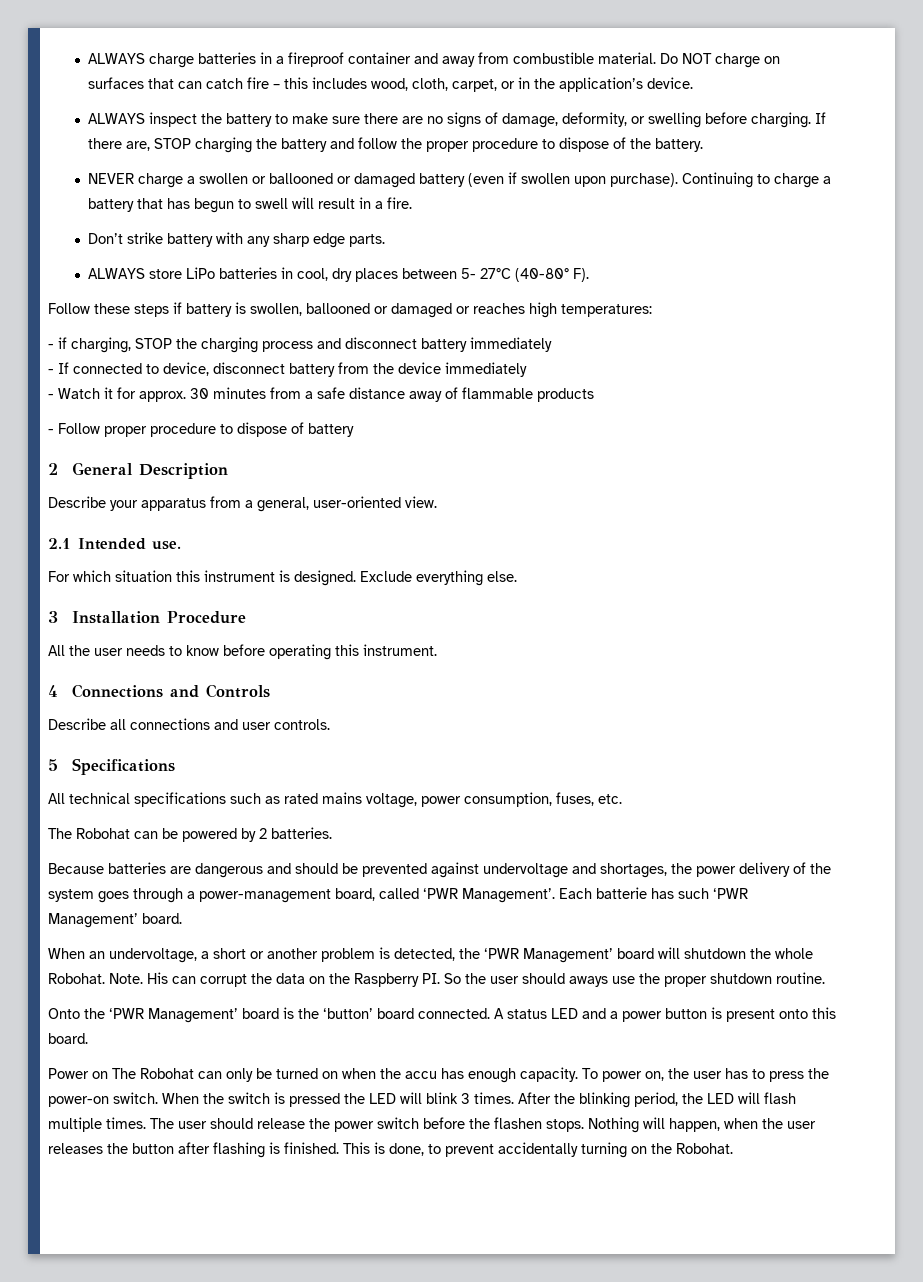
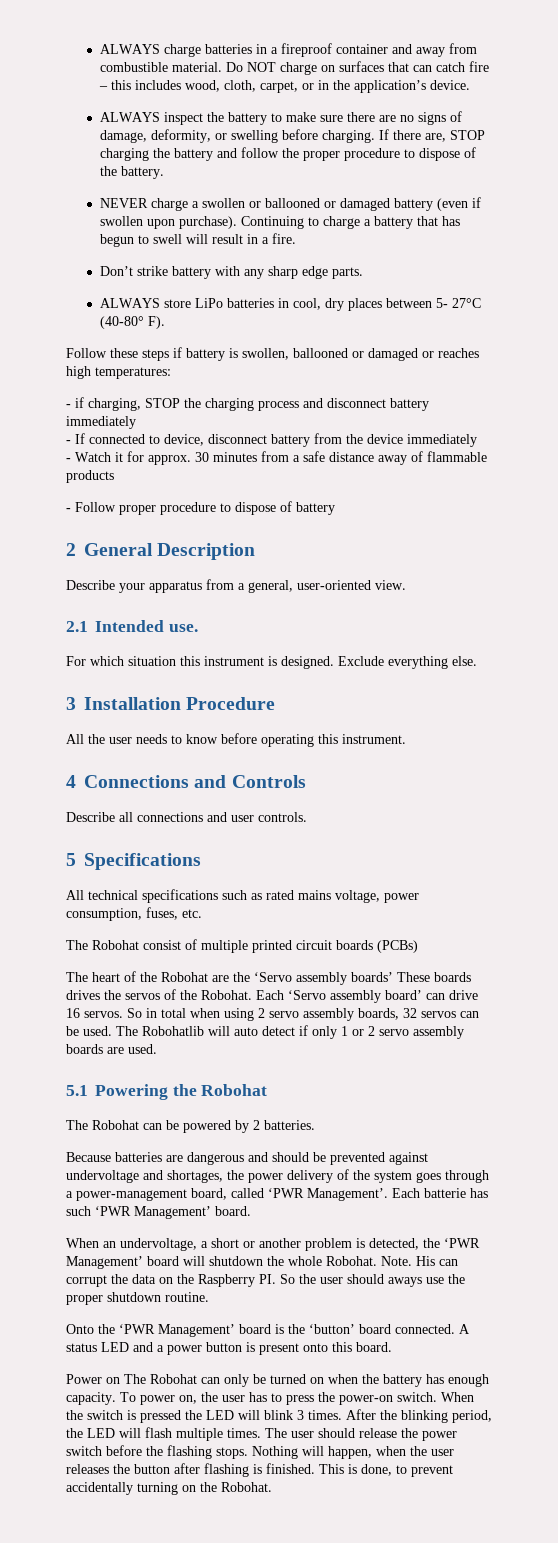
(622, 799) none -> [66,939,418,953] [66,971,471,985] [66,989,478,1003] [66,1008,479,1021] [66,1025,464,1039] [66,1044,157,1054] [66,1084,268,1100] // The Robohat consist of multiple printed circuit boards (PCBs) // The heart of the Robohat are the ‘Servo assembly boards’ These boards drives the servos of the Robohat. Each ‘Servo assembly board’ can drive 16 servos. So in total when using 2 servo assembly boards, 32 servos can be used. The Robohatlib will auto detect if only 1 or 2 servo assembly boards are used. // 5.1 Powering the Robohat
[405,1071,437,1079] accu -> [383,1374,422,1387] battery
[494,1117,542,1129] flashen -> [167,1445,212,1459] flashing

